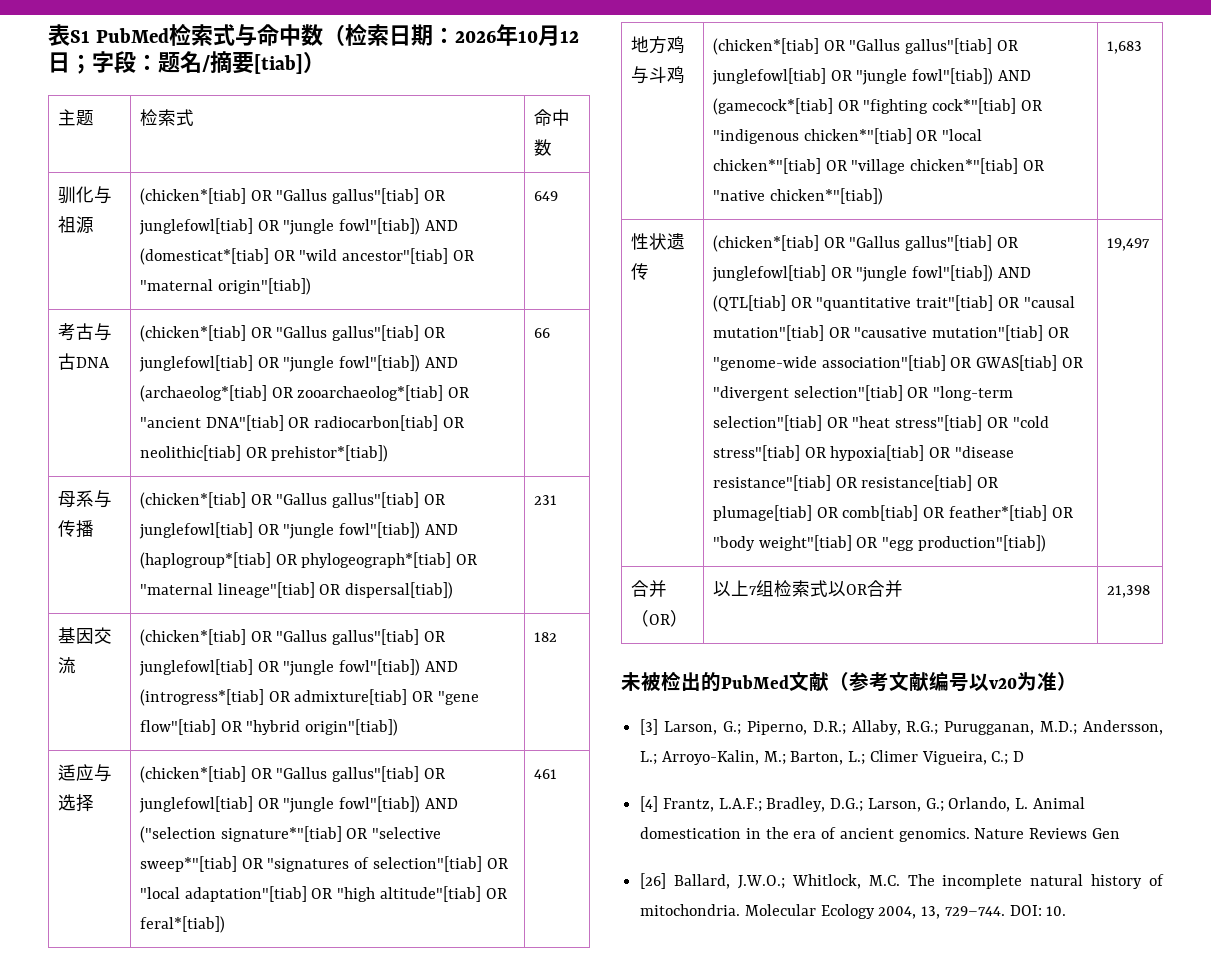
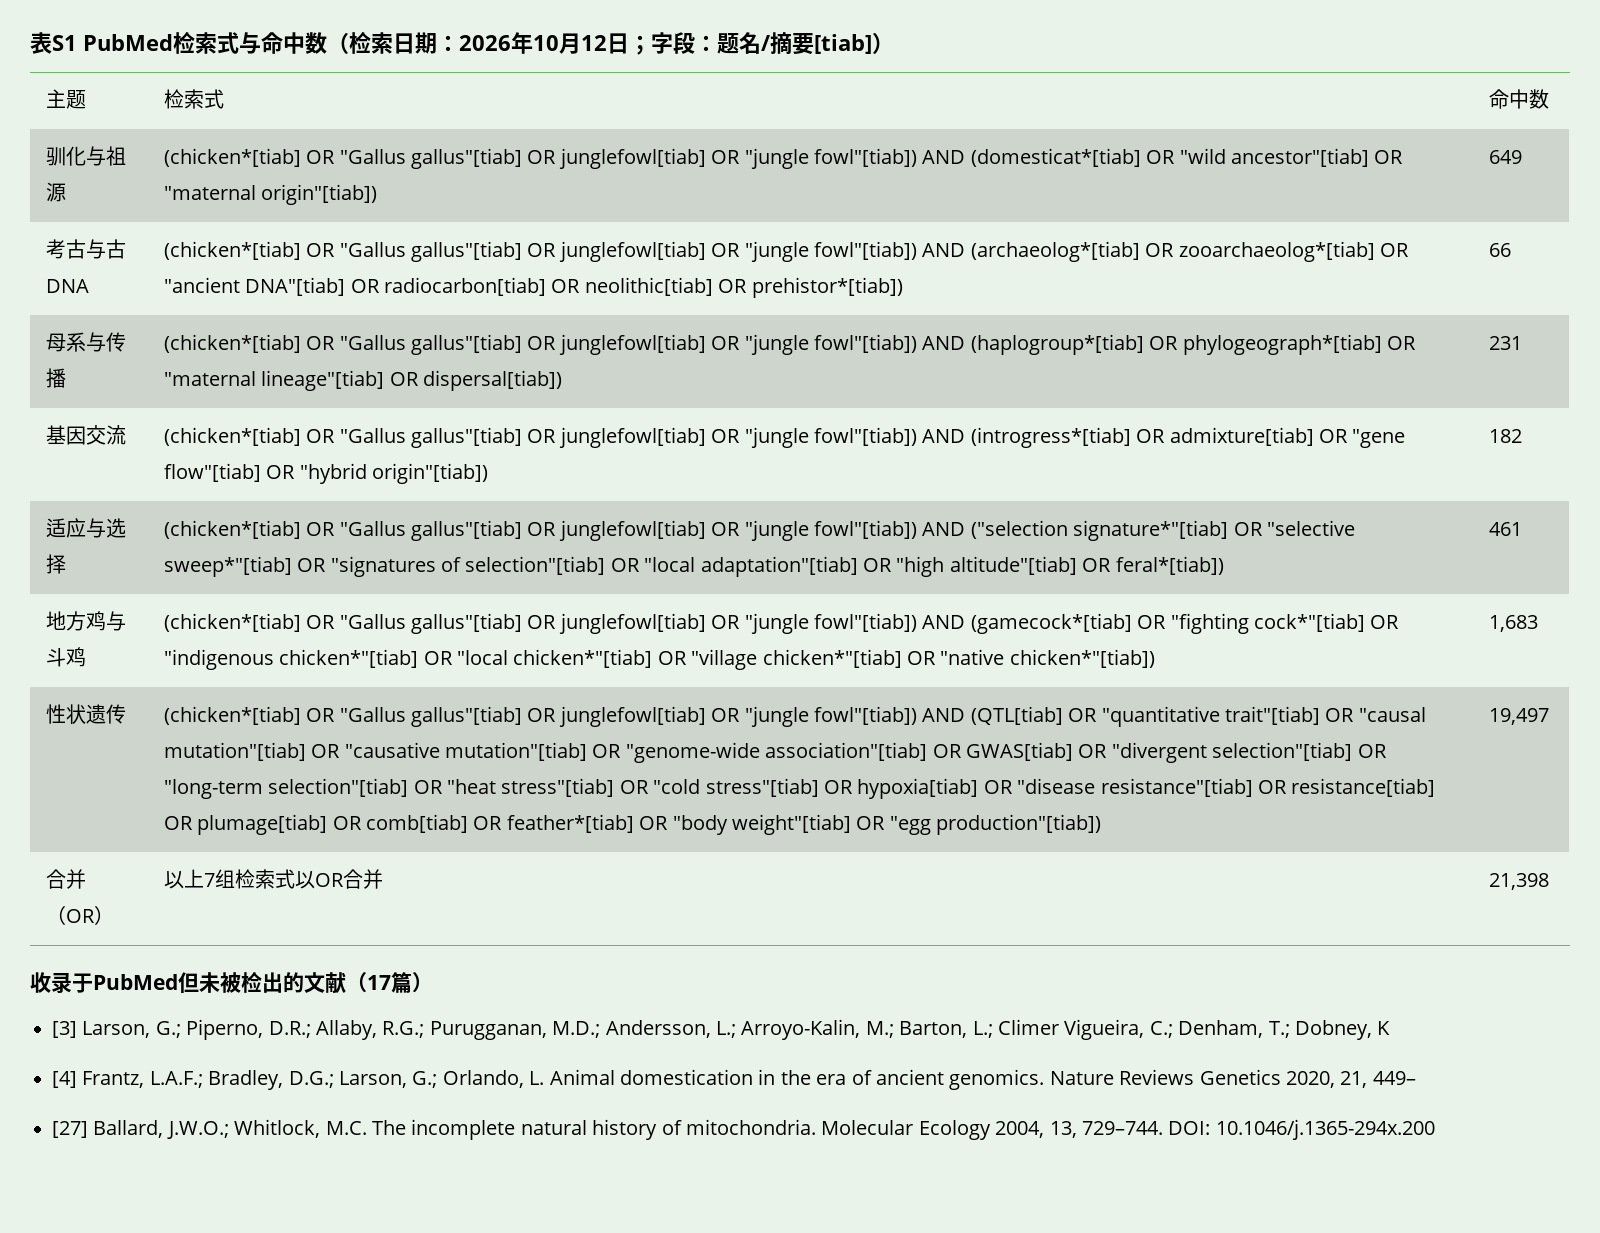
[621,671,1057,692] 未被检出的PubMed文献（参考文献编号以v20为准 -> [30,971,412,994] 收录于PubMed但未被检出的文献（17篇
[1013,751,1025,762] D -> [1178,1020,1391,1040] Denham, T.; Dobney, K
[1091,828,1120,839] [640,873,667,889] Gen // [26] -> [1199,1069,1416,1088] [52,1121,88,1138] Genetics 2020, 21, 449– // [27]
[1046,906,1067,916] 10. -> [1215,1119,1435,1140] 10.1046/j.1365-294x.200

